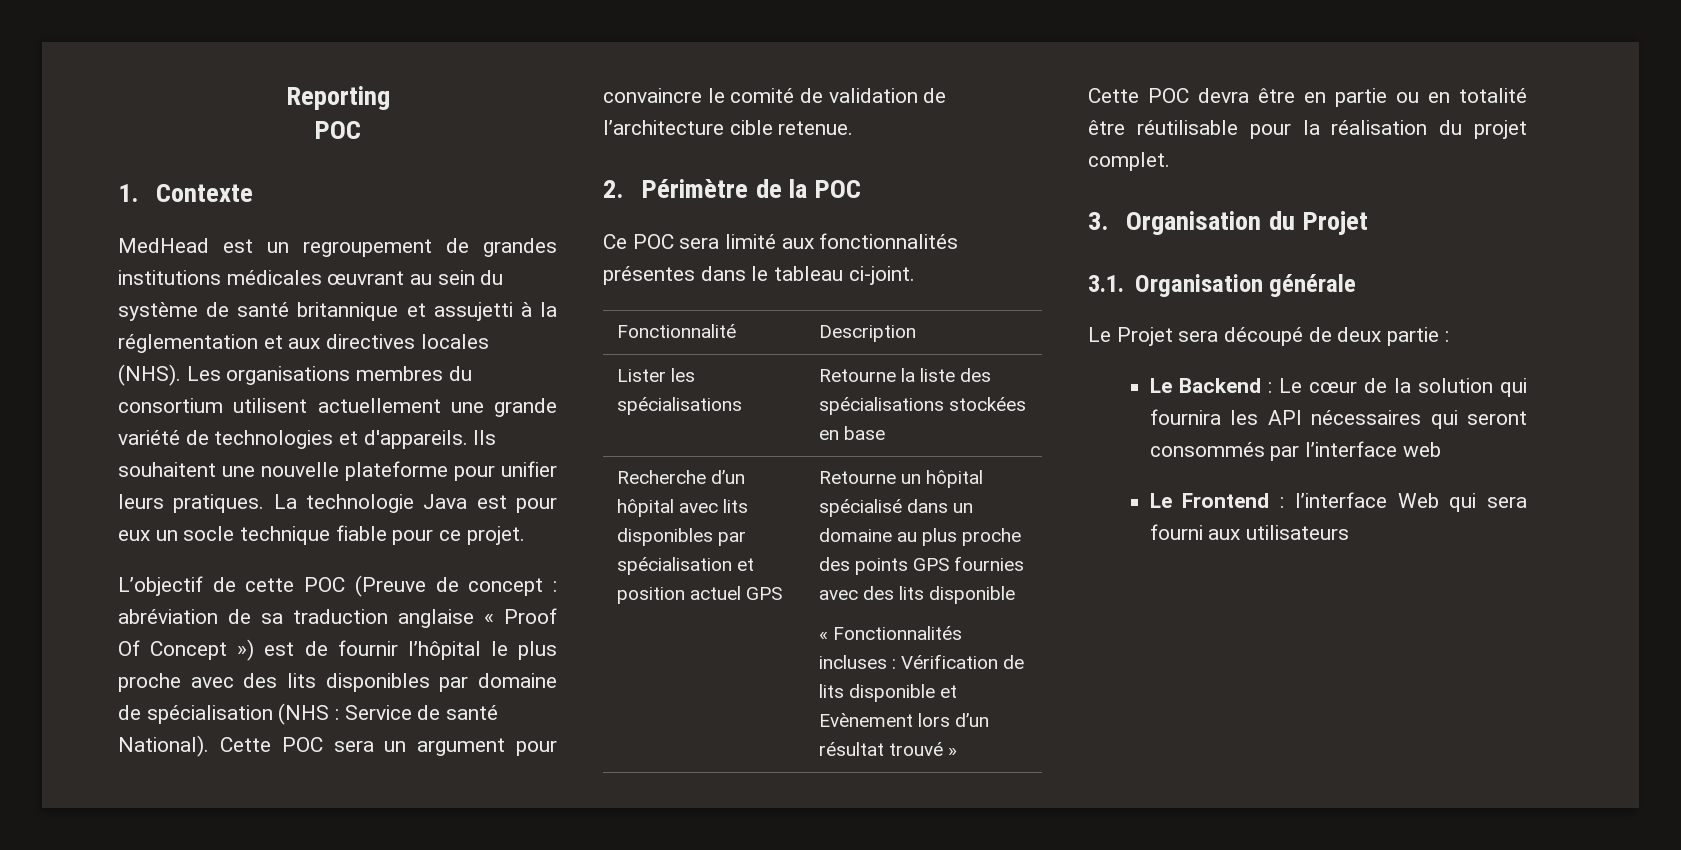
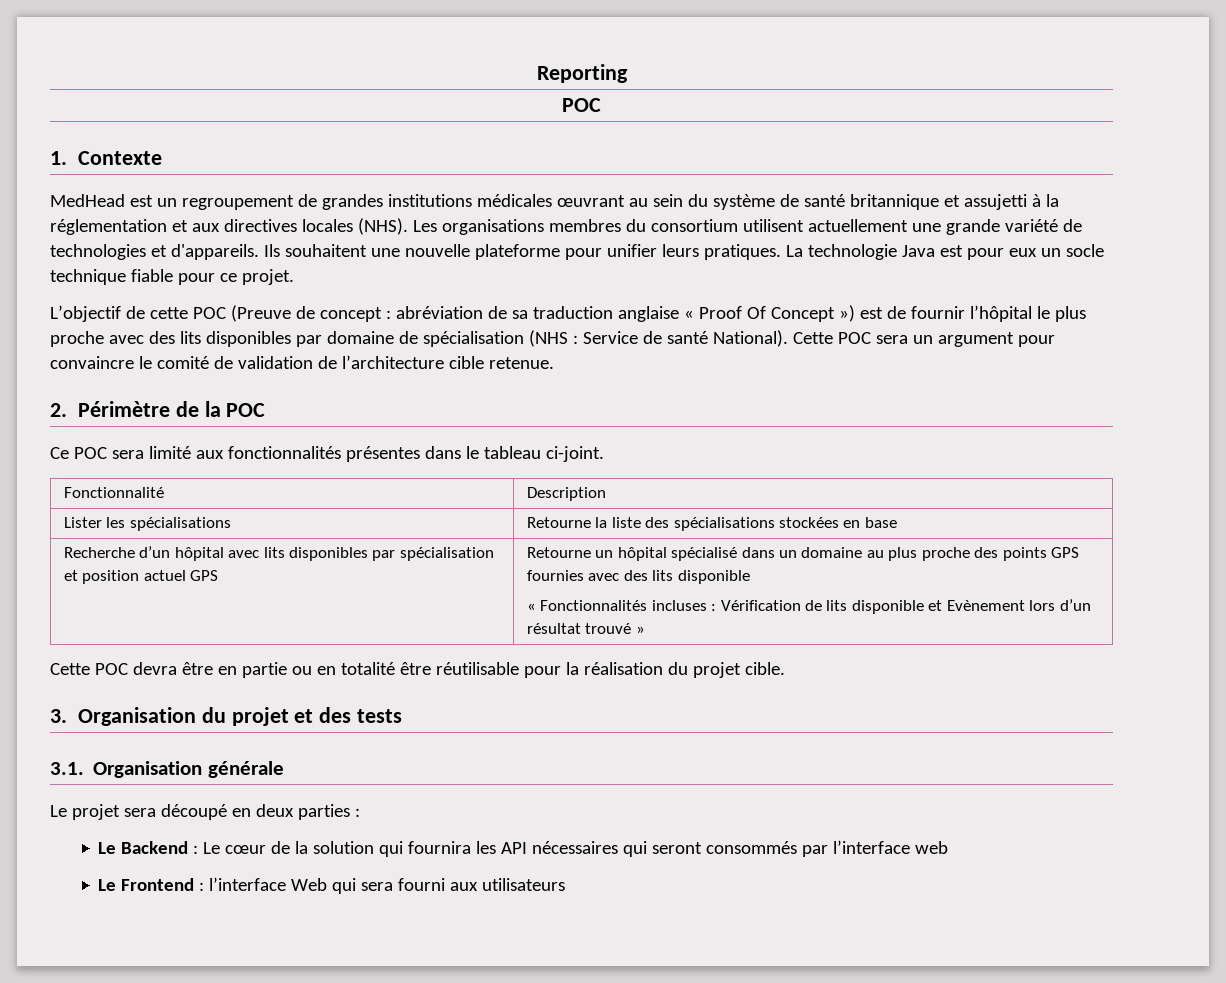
[1088,152,1170,171] complet. -> [744,662,785,675] cible.
[1301,211,1368,235] Projet -> [231,707,402,726] projet et des tests
[1116,327,1173,346] Projet -> [71,804,120,820] projet
[1308,327,1440,346] de deux partie -> [231,804,350,820] en deux parties

